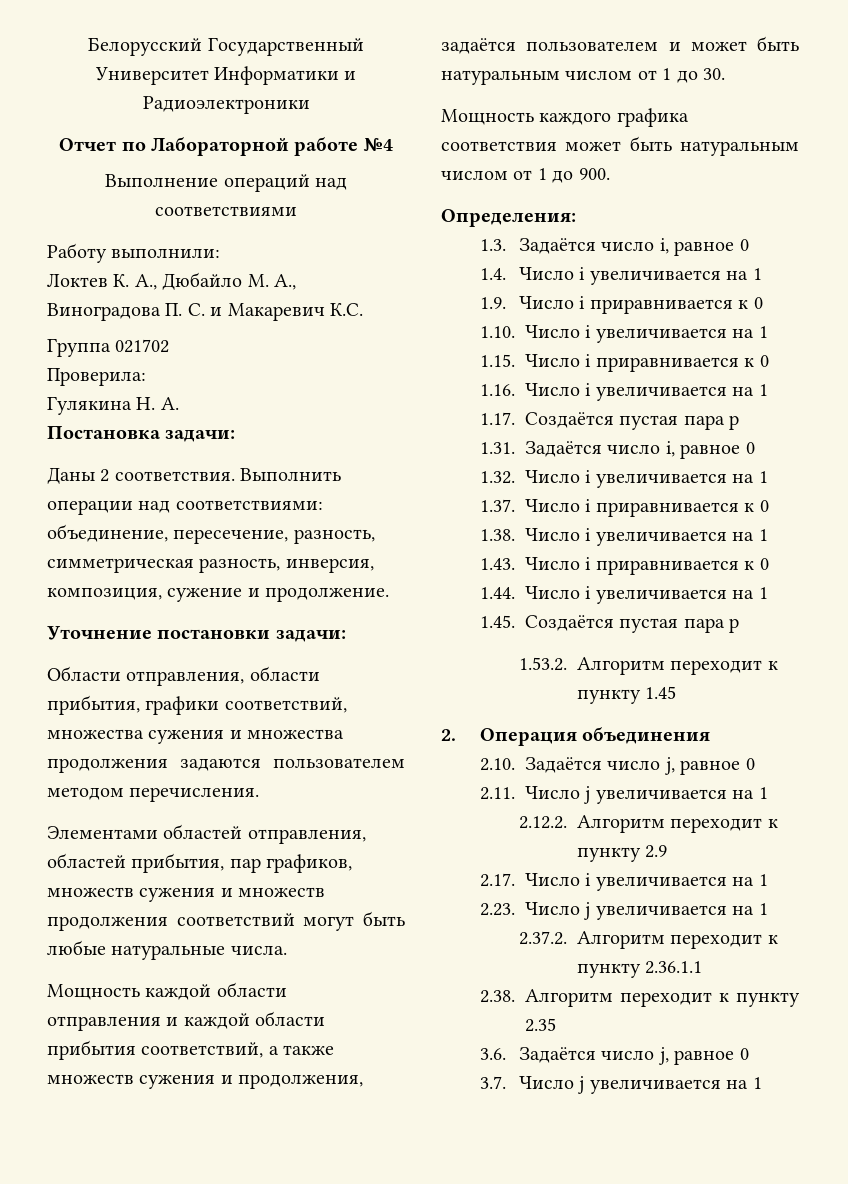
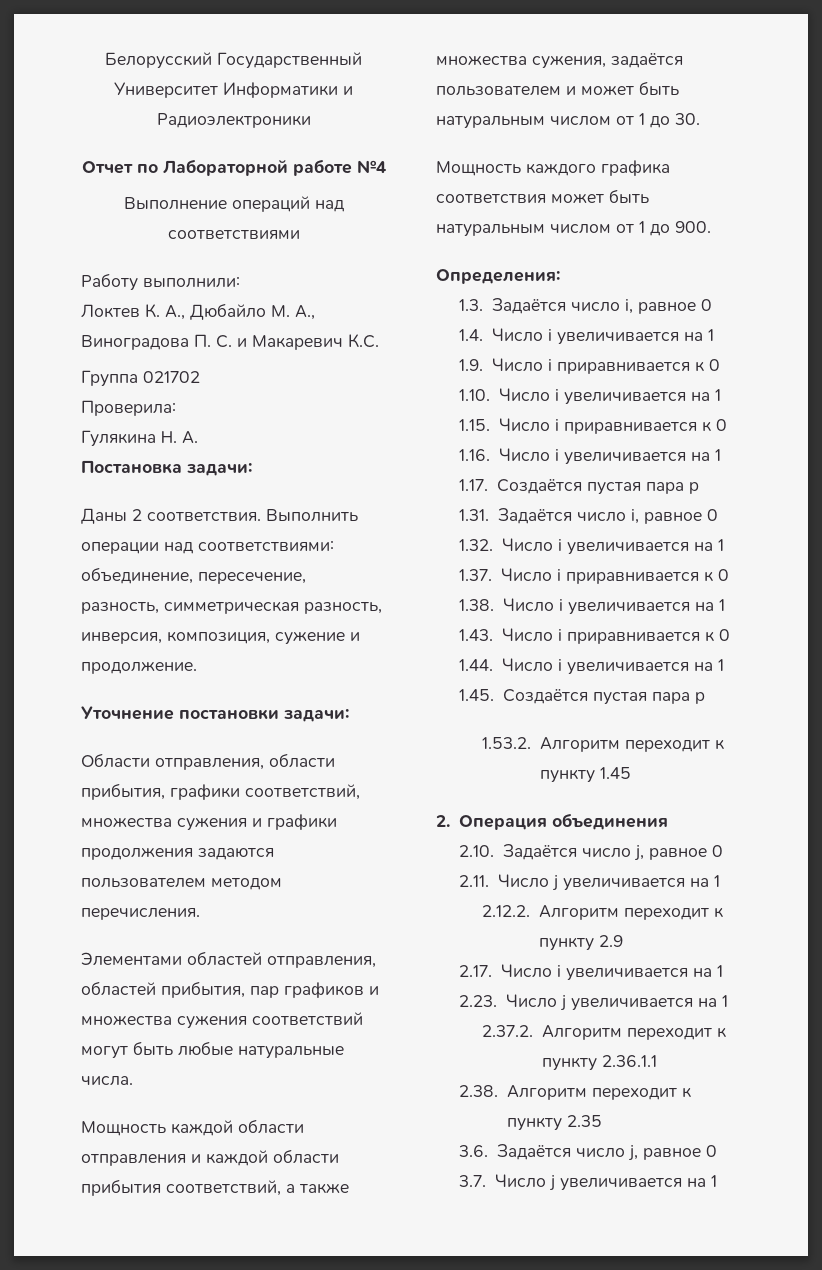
[247,729,345,739] множества -> [267,814,337,830] графики
[266,854,353,873] [47,887,326,902] [47,916,168,931] графиков, множеств сужения и множеств продолжения -> [284,982,379,998] [81,1015,247,1029] графиков и множества сужения
[47,1074,364,1089] множеств сужения и продолжения, -> [436,55,606,69] множества сужения,

